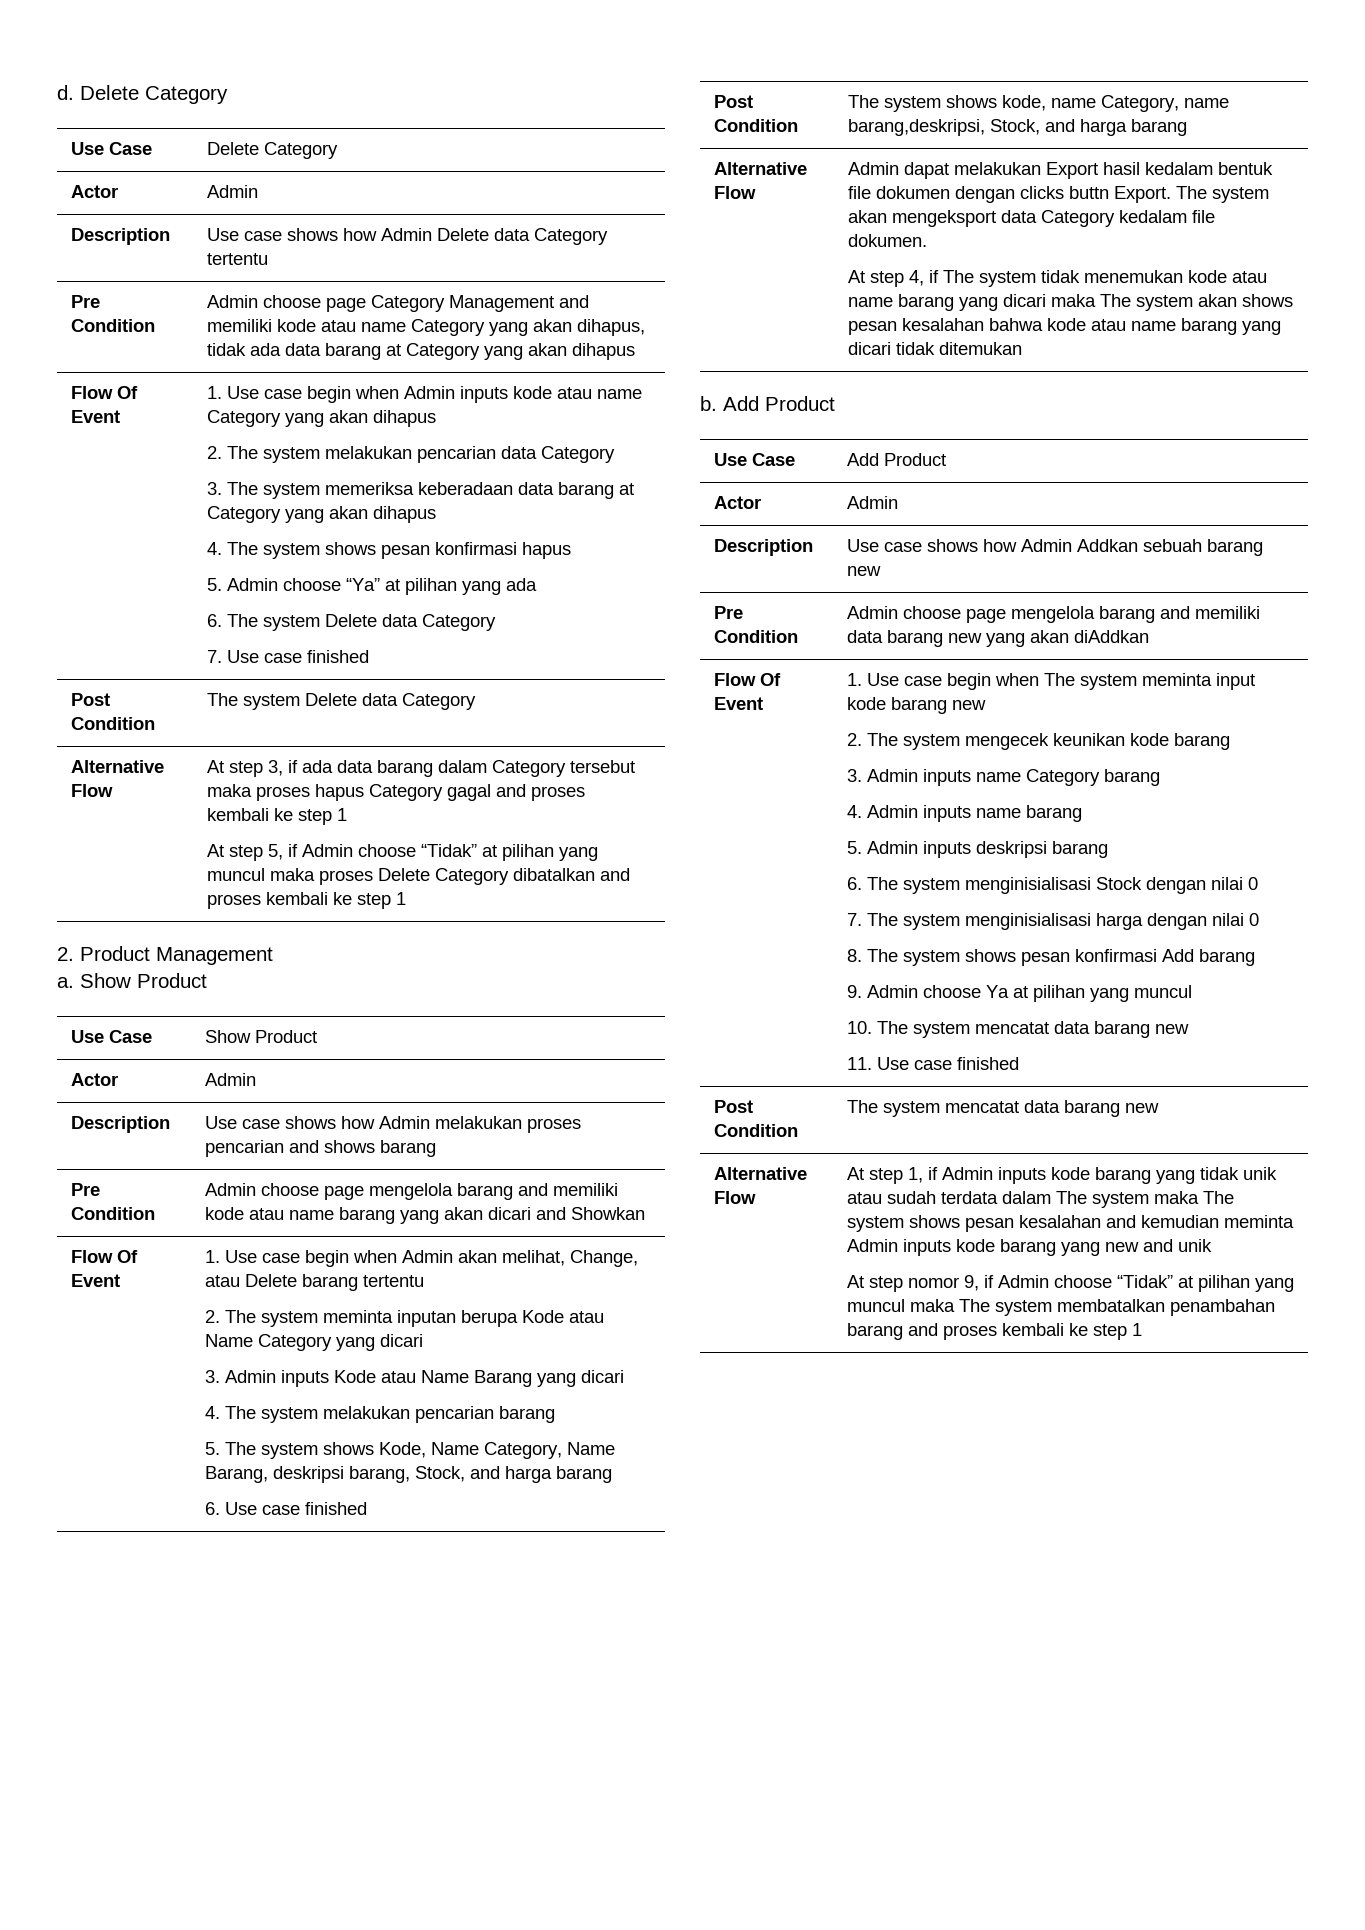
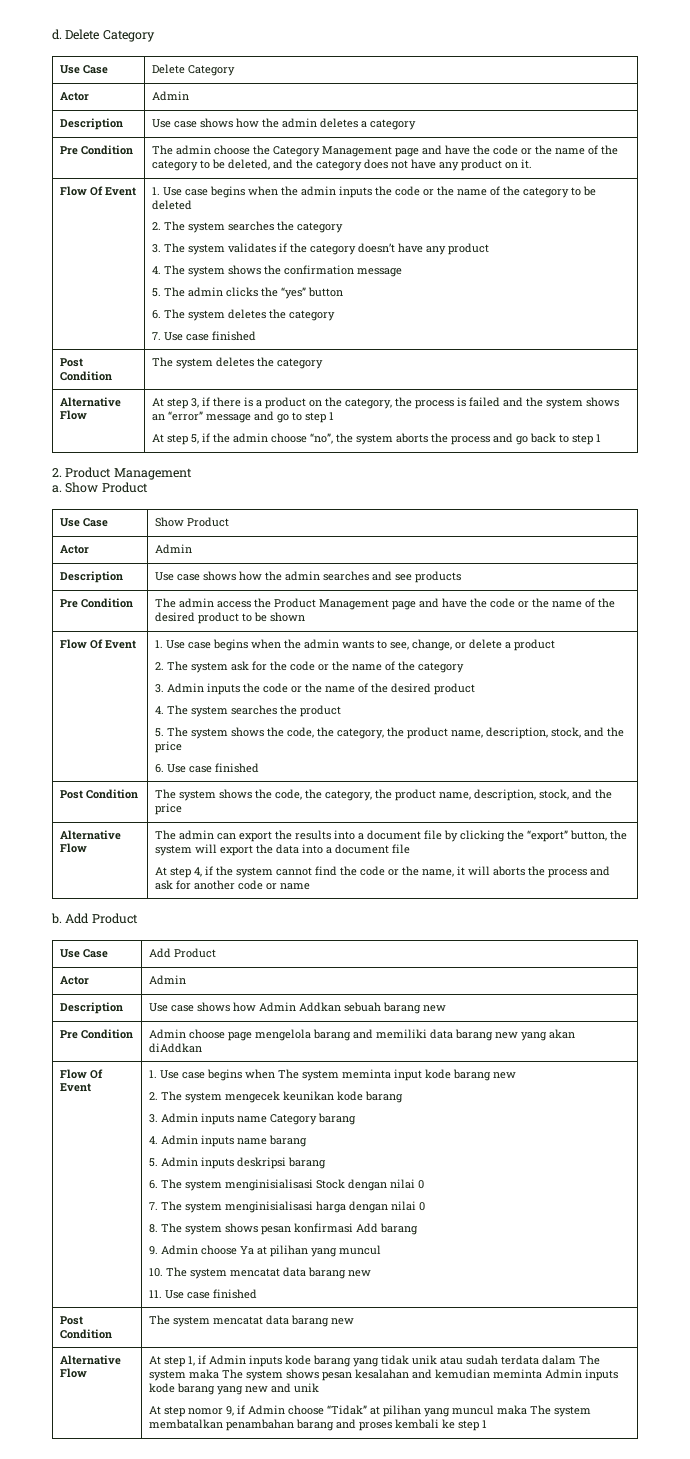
[380,228,608,245] [206,253,268,265] [70,295,100,308] [70,319,155,332] [206,295,589,312] [206,319,645,336] [206,343,635,360] [70,386,138,399] [70,410,120,423] [206,386,642,403] [206,410,436,427] [206,446,615,463] Admin Delete data Category tertentu // Pre Condition | Admin choose page Category Management and memiliki kode atau name Category yang akan dihapus, tidak ada data barang at Category yang akan dihapus // Flow Of Event | 1. Use case begin when Admin inputs kode atau name Category yang akan dihapus // 2. The system melakukan pencarian data Category -> [261,118,416,130] [59,145,133,155] [151,145,618,157] [151,159,532,171] [59,186,136,196] [151,186,596,198] [151,200,192,210] [151,221,343,233] the admin deletes a category // Pre Condition | The admin choose the Category Management page and have the code or the name of the category to be deleted, and the category does not have any product on it. // Flow Of Event | 1. Use case begins when the admin inputs the code or the name of the category to be deleted // 2. The system searches the category
[324,482,634,499] [206,506,436,523] [206,542,571,559] [206,578,537,595] [206,614,496,631] memeriksa keberadaan data barang at Category yang akan dihapus // 4. The system shows pesan konfirmasi hapus // 5. Admin choose “Ya” at pilihan yang ada // 6. The system Delete data Category -> [227,243,489,255] [151,265,402,277] [151,287,343,299] [151,309,335,321] validates if the category doesn’t have any product // 4. The system shows the confirmation message // 5. The admin clicks the “yes” button // 6. The system deletes the category
[304,693,476,710] Delete data Category -> [215,357,323,369] deletes the category
[301,760,635,777] [206,784,585,801] [206,808,293,821] ada data barang dalam Category tersebut maka proses hapus Category gagal and proses kembali ke -> [212,397,619,409] [151,411,302,423] there is a product on the category, the process is failed and the system shows an “error” message and go to
[301,844,598,861] [206,868,630,885] [206,892,352,909] Admin choose “Tidak” at pilihan yang muncul maka proses Delete Category dibatalkan and proses kembali ke -> [212,433,569,445] the admin choose “no”, the system aborts the process and go back to
[378,1116,581,1133] [204,1140,436,1157] [70,1183,100,1196] [70,1207,155,1220] [204,1183,618,1200] [204,1207,645,1224] [70,1250,138,1263] [70,1274,120,1287] [204,1250,638,1267] [204,1274,424,1291] [204,1310,604,1327] [204,1334,423,1351] [204,1370,624,1387] [204,1406,555,1423] Admin melakukan proses pencarian and shows barang // Pre Condition | Admin choose page mengelola barang and memiliki kode atau name barang yang akan dicari and Showkan // Flow Of Event | 1. Use case begin when Admin akan melihat, Change, atau Delete barang tertentu // 2. The system meminta inputan berupa Kode atau Name Category yang dicari // 3. Admin inputs Kode atau Name Barang yang dicari // 4. The system melakukan pencarian barang -> [264,571,461,583] [59,598,133,608] [154,598,615,610] [154,612,305,624] [59,639,136,649] [154,639,555,651] [154,661,464,673] [154,683,475,695] [154,705,341,717] the admin searches and see products // Pre Condition | The admin access the Product Management page and have the code or the name of the desired product to be shown // Flow Of Event | 1. Use case begins when the admin wants to see, change, or delete a product // 2. The system ask for the code or the name of the category // 3. Admin inputs the code or the name of the desired product // 4. The system searches the product
[378,1442,615,1459] [204,1466,612,1483] Kode, Name Category, Name Barang, deskripsi barang, Stock, and harga barang -> [266,727,624,739] [154,741,182,753] the code, the category, the product name, description, stock, and the price
[1001,95,1229,112] [847,119,1187,136] [713,162,807,175] [713,186,756,199] [847,162,1273,179] [847,186,1269,203] [847,210,1215,227] [847,234,927,247] kode, name Category, name barang,deskripsi, Stock, and harga barang // Alternative Flow | Admin dapat melakukan Export hasil kedalam bentuk file dokumen dengan clicks buttn Export. The system akan mengeksport data Category kedalam file dokumen. -> [254,789,612,801] [154,803,182,815] [59,830,121,840] [59,843,87,853] [154,830,627,842] [154,844,410,856] the code, the category, the product name, description, stock, and the price // Alternative Flow | The admin can export the results into a document file by clicking the “export” button, the system will export the data into a document file
[942,270,1267,287] [847,294,1293,311] [847,318,1281,335] [847,342,1022,355] The system tidak menemukan kode atau name barang yang dicari maka The system akan shows pesan kesalahan bahwa kode atau name barang yang dicari tidak ditemukan -> [215,866,610,878] [154,880,310,890] the system cannot find the code or the name, it will aborts the process and ask for another code or name
[946,673,991,690] begin -> [206,1069,242,1081] begins

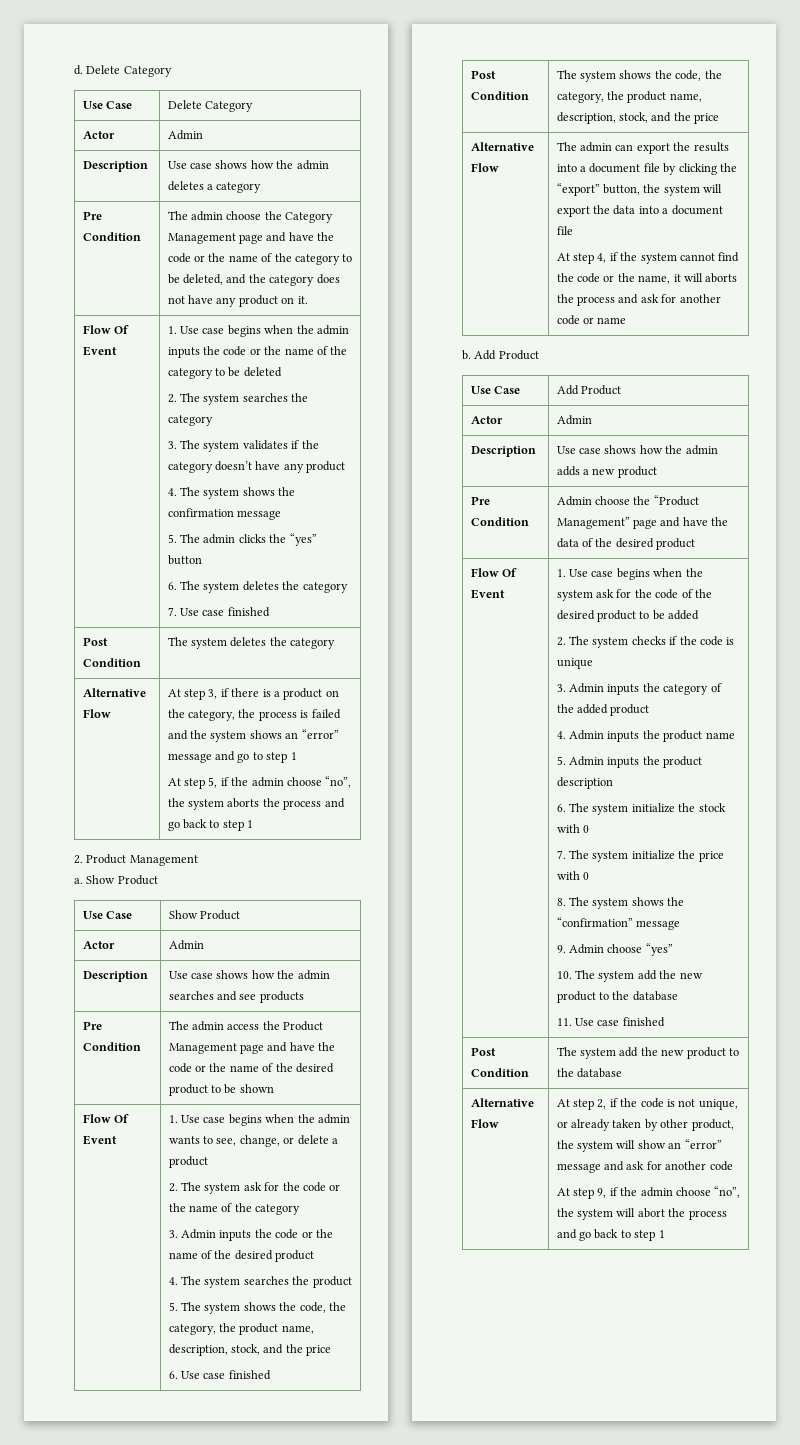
[258,1002,446,1014] Admin Addkan sebuah barang new -> [665,445,718,455] [556,466,657,478] the admin adds a new product
[227,1029,575,1041] [148,1043,202,1053] [59,1069,103,1079] [59,1083,91,1092] [148,1069,516,1081] [148,1091,403,1103] [148,1113,356,1125] page mengelola barang and memiliki data barang new yang akan diAddkan // Flow Of Event | 1. Use case begins when The system meminta input kode barang new // 2. The system mengecek keunikan kode barang // 3. Admin inputs name Category barang -> [633,495,699,506] [556,517,729,529] [556,538,696,550] [470,568,518,577] [470,589,505,599] [556,568,703,580] [556,589,712,601] [556,610,700,622] [556,636,735,648] [556,658,593,669] [556,683,722,695] [556,704,650,716] the “Product Management” page and have the data of the desired product // Flow Of Event | 1. Use case begins when the system ask for the code of the desired product to be added // 2. The system checks if the code is unique // 3. Admin inputs the category of the added product
[236,1135,307,1147] name barang -> [642,730,735,742] the product name
[236,1157,326,1169] [148,1179,415,1191] deskripsi barang // 6. The system menginisialisasi Stock dengan nilai -> [642,756,703,768] [556,777,613,789] [556,803,726,815] [556,824,580,833] the product description // 6. The system initialize the stock with
[224,1201,416,1213] menginisialisasi harga dengan nilai -> [631,850,724,862] [556,871,580,880] initialize the price with
[260,1223,418,1235] pesan konfirmasi Add barang -> [667,897,685,906] [556,917,681,930] the “confirmation” message
[239,1245,381,1257] [148,1267,371,1279] Ya at pilihan yang muncul // 10. The system mencatat data barang new -> [645,943,673,956] [556,970,703,982] [556,991,678,1003] “yes” // 10. The system add the new product to the database
[212,1315,354,1327] [59,1355,121,1365] [59,1368,87,1378] [148,1355,600,1367] [148,1369,618,1381] [148,1383,319,1395] [148,1406,223,1417] mencatat data barang new // Alternative Flow | At step 1, if Admin inputs kode barang yang tidak unik atau sudah terdata dalam The system maka The system shows pesan kesalahan and kemudian meminta Admin inputs kode barang yang new and unik // At step nomor -> [619,1047,739,1059] [556,1068,623,1078] [470,1098,534,1107] [470,1119,499,1128] [556,1098,738,1110] [556,1119,734,1131] [556,1139,722,1152] [556,1161,733,1173] [556,1188,595,1199] add the new product to the database // Alternative Flow | At step 2, if the code is not unique, or already taken by other product, the system will show an “error” message and ask for another code // At step
[247,1405,591,1417] [148,1419,455,1431] Admin choose “Tidak” at pilihan yang muncul maka The system membatalkan penambahan barang and proses kembali ke -> [620,1186,741,1198] [556,1208,727,1220] [556,1229,631,1241] the admin choose “no”, the system will abort the process and go back to

